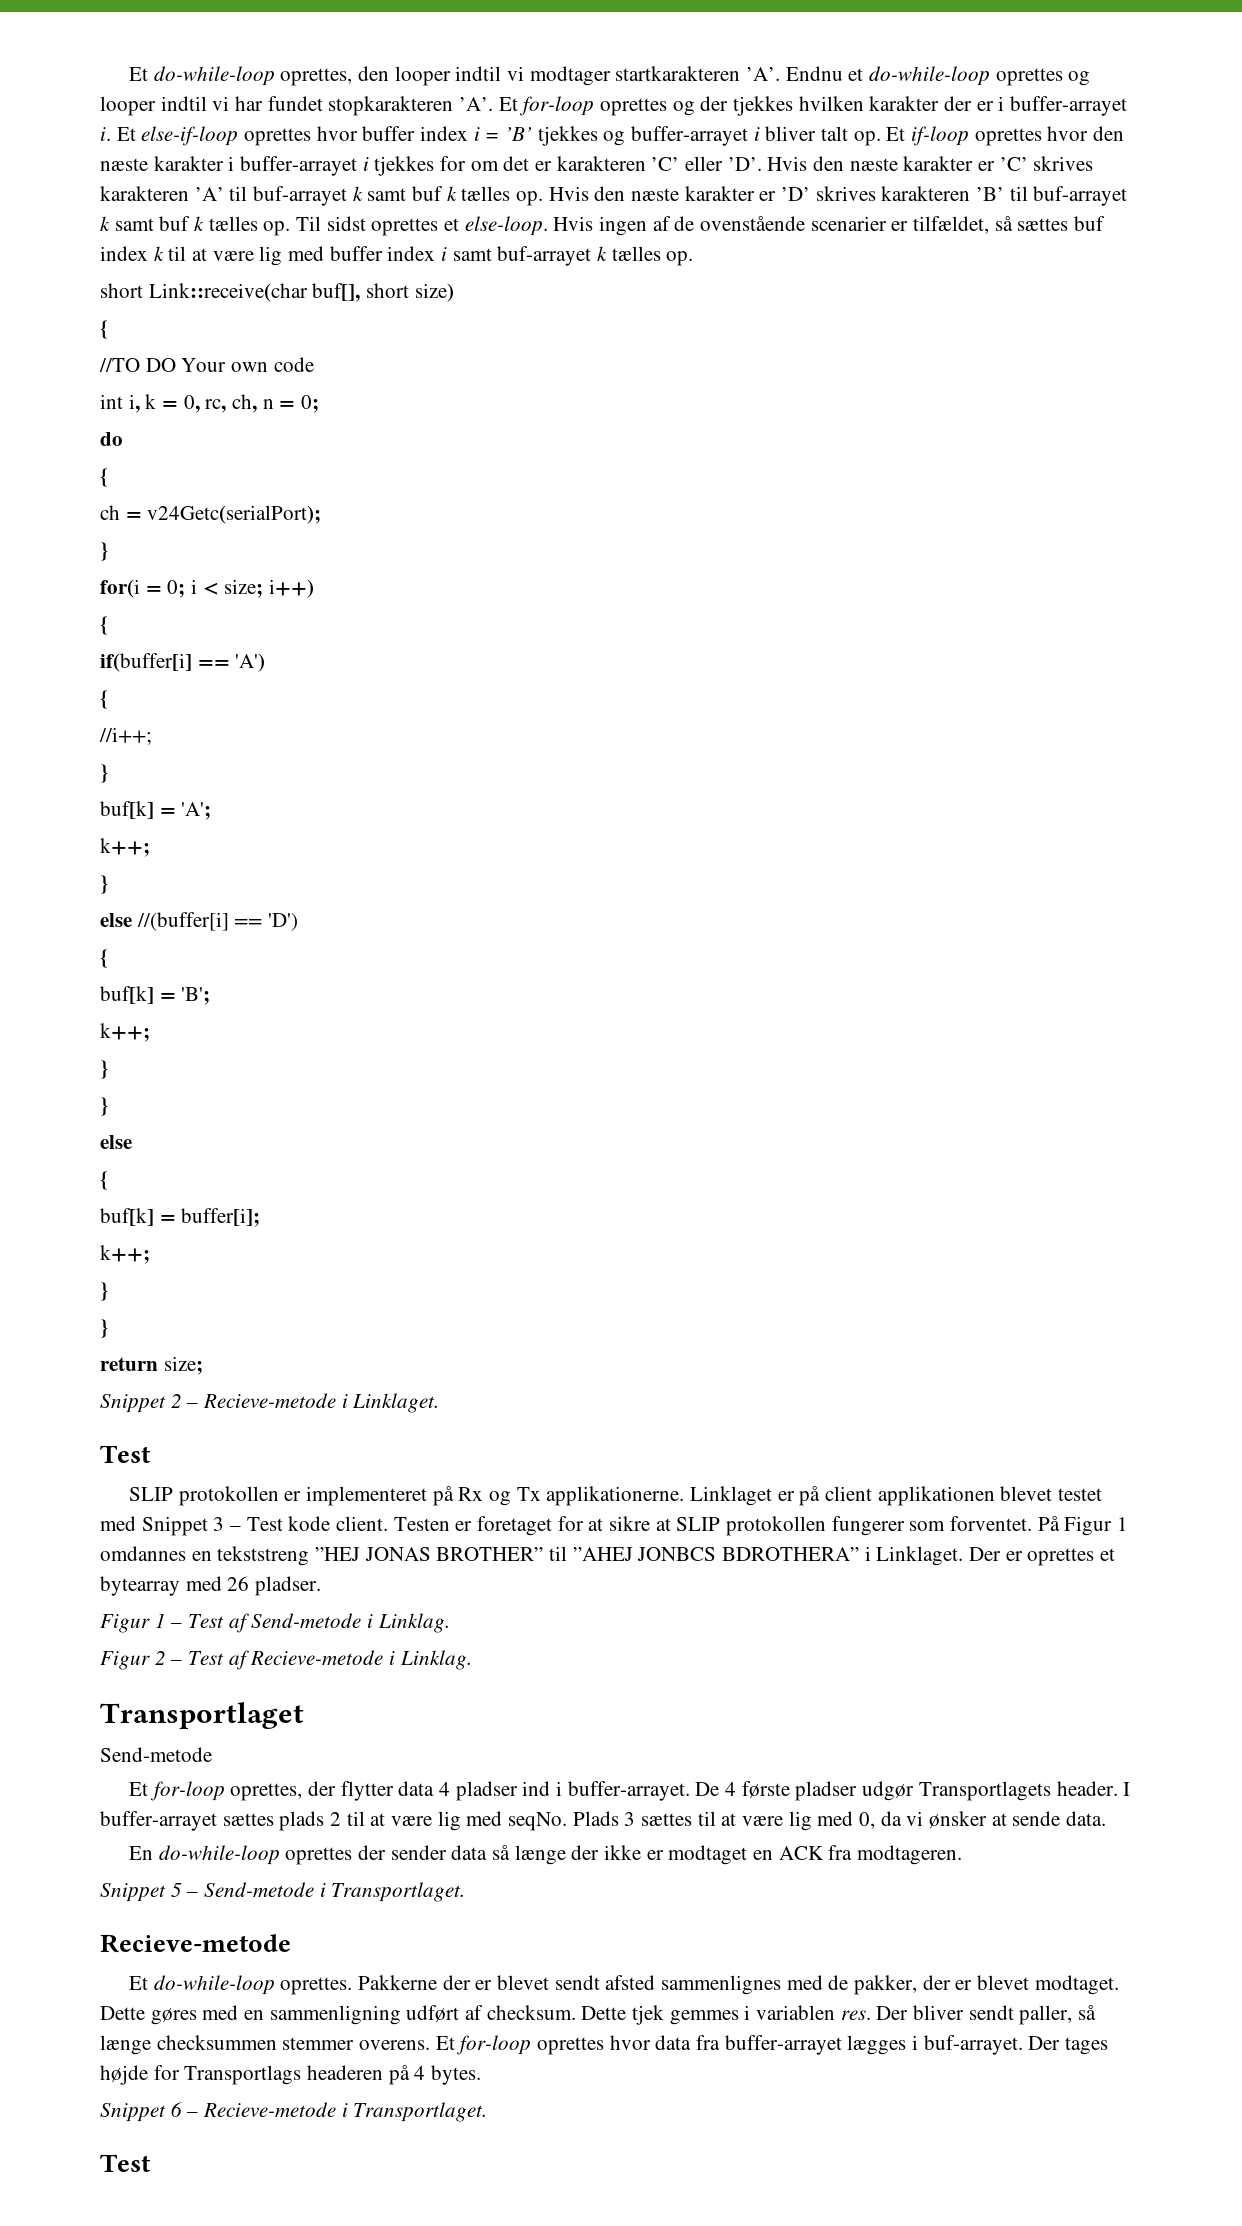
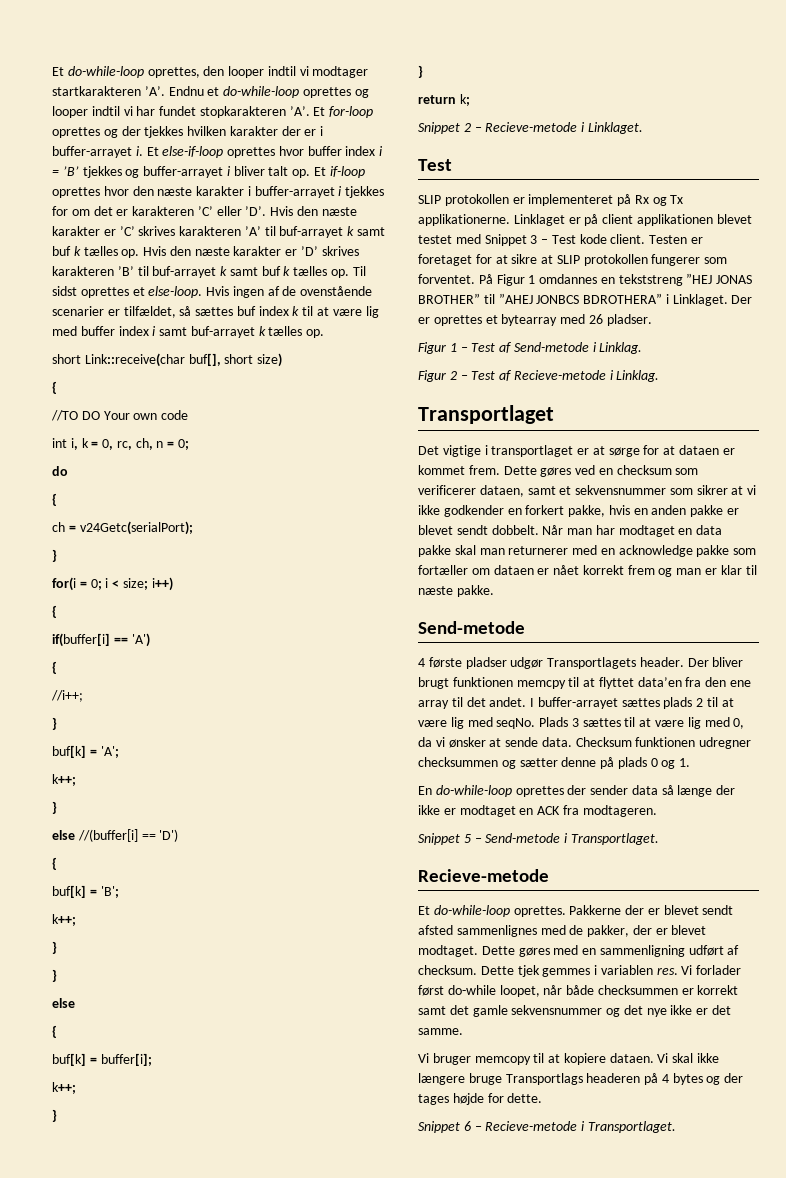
[163,1356,203,1375] size; -> [459,94,470,106] k;
[100,1747,212,1762] [129,1781,720,1801] Send-metode // Et for-loop oprettes, der flytter data 4 pladser ind i buffer-arrayet. De -> [418,445,735,457] [418,465,699,477] [418,485,757,497] [418,505,740,517] [418,525,723,537] [418,545,757,557] [418,565,757,577] [418,585,494,597] [418,621,525,634] Det vigtige i transportlaget er at sørge for at dataen er kommet frem. Dette gøres ved en checksum som verificerer dataen, samt et sekvensnummer som sikrer at vi ikke godkender en forkert pakke, hvis en anden pakke er blevet sendt dobbelt. Når man har modtaget en data pakke skal man returnerer med en acknowledge pakke som fortæller om dataen er nået korrekt frem og man er klar til næste pakke. // Send-metode //
(1118, 1788) none -> [687,657,744,667] [418,677,752,689] [418,697,527,709] Der bliver brugt funktionen memcpy til at flyttet data’en fra den ene array til det andet.
(1107, 1818) none -> [575,737,752,749] [418,757,691,769] Checksum funktionen udregner checksummen og sætter denne på plads 0 og 1.
[876,2005,1097,2025] [100,2035,1109,2055] [100,2065,482,2085] Der bliver sendt paller, så længe checksummen stemmer overens. Et for-loop oprettes hvor data fra buffer-arrayet lægges i buf-arrayet. Der tages højde for Transportlags headeren på 4 bytes. -> [681,965,742,975] [418,985,739,997] [418,1005,732,1017] [418,1028,463,1035] [418,1053,720,1065] [418,1073,744,1085] [418,1093,543,1105] Vi forlader først do-while loopet, når både checksummen er korrekt samt det gamle sekvensnummer og det nye ikke er det samme. // Vi bruger memcopy til at kopiere dataen. Vi skal ikke længere bruge Transportlags headeren på 4 bytes og der tages højde for dette.
[100,2154,151,2172] // Test -> (676, 1127) none

